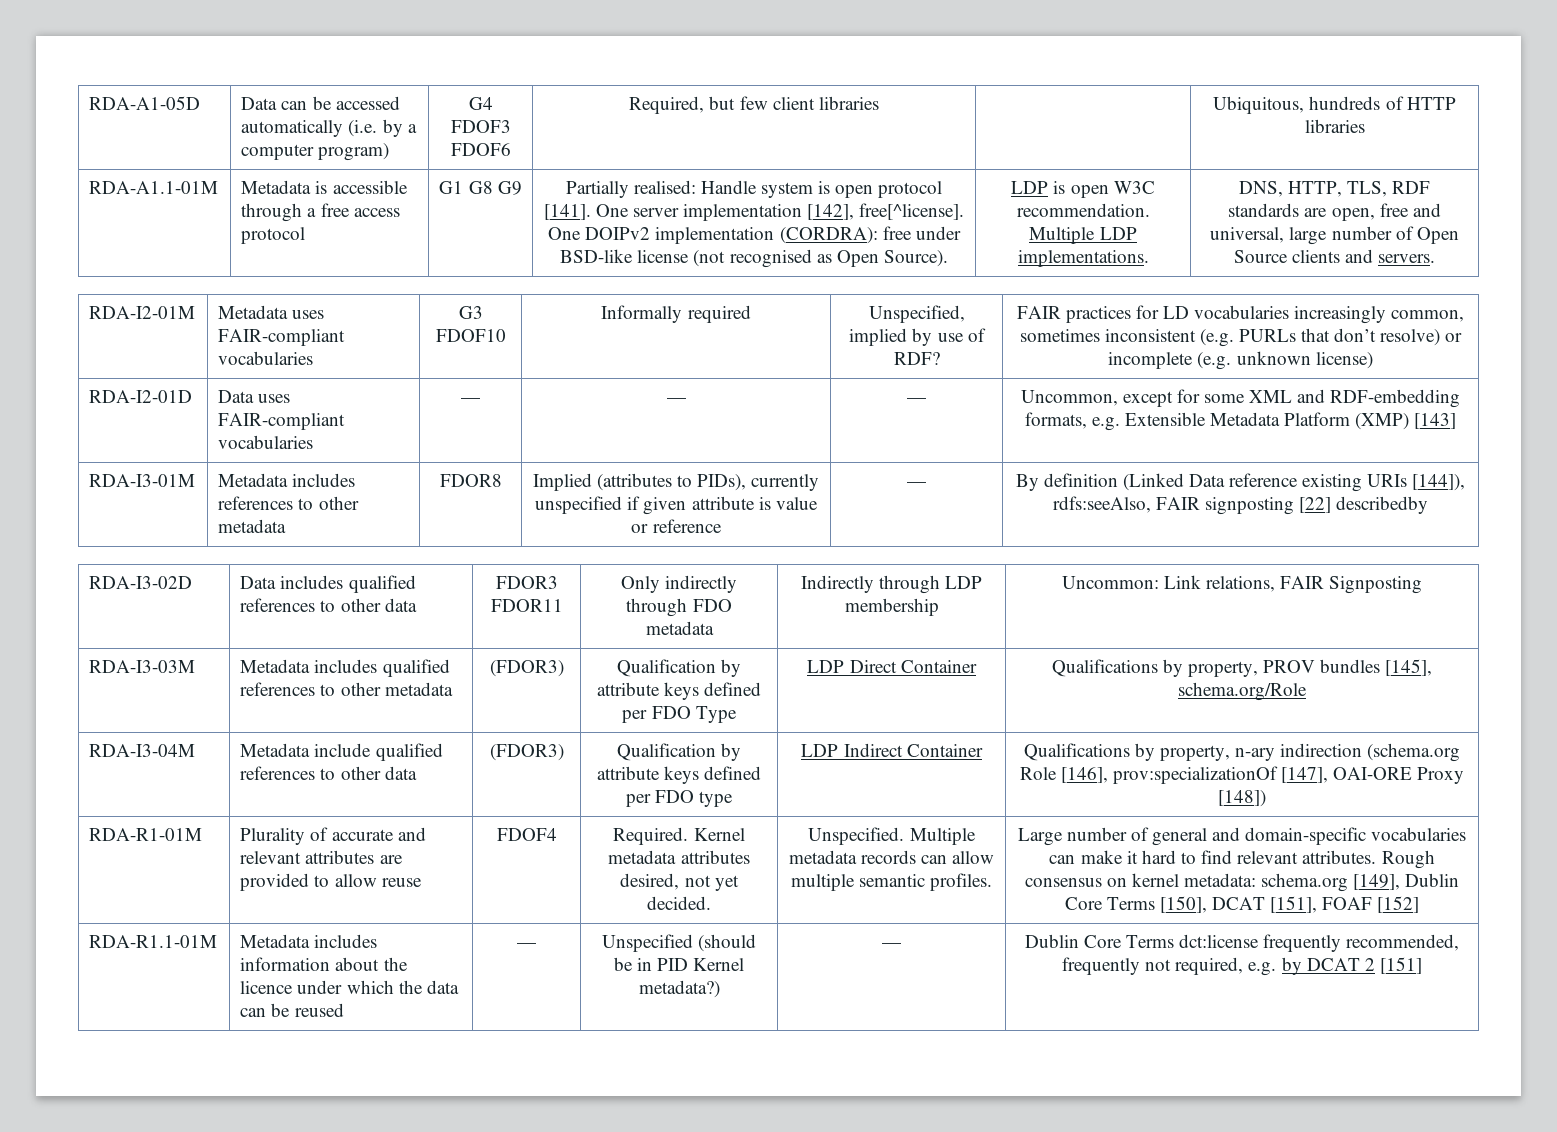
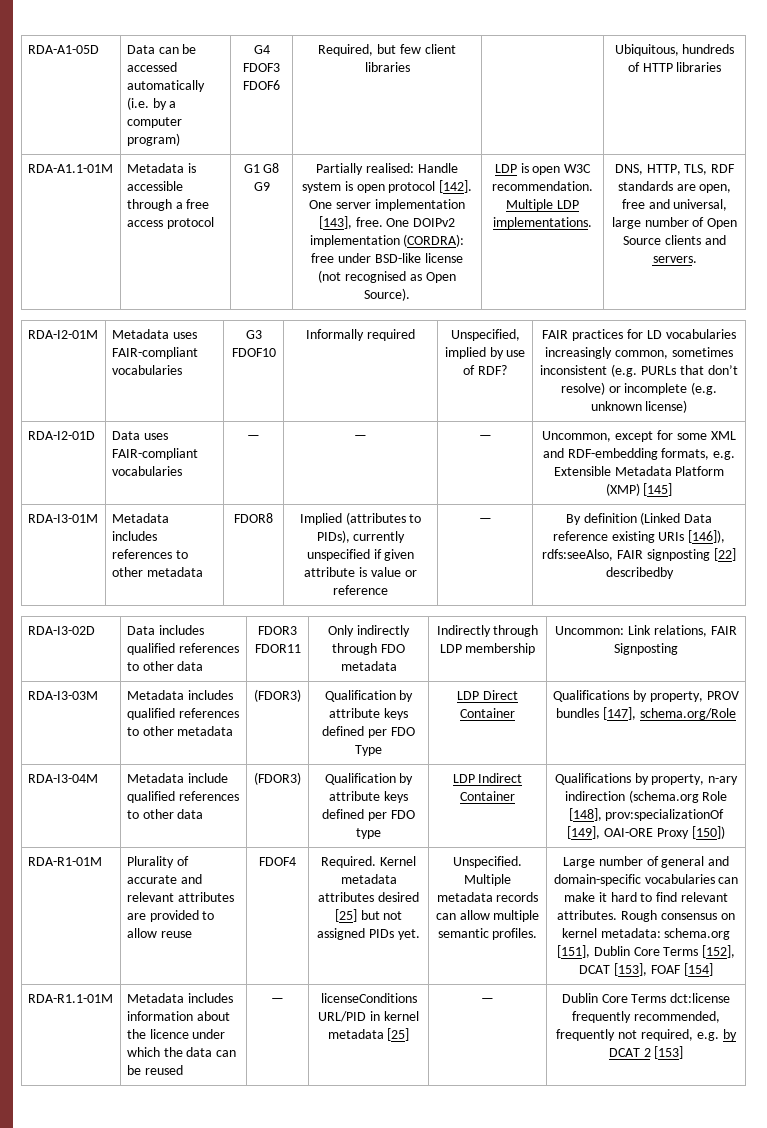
[543,204,591,220] [141]. -> [439,180,473,193] [142].
[807,203,965,220] [142], free[^license]. -> [318,216,383,229] [143], free.
[1414,413,1457,429] [143] -> [643,483,673,496] [145]
[1412,474,1466,491] [144]), -> [688,530,726,543] [146]),
[1385,659,1433,676] [145], -> [603,707,636,720] [147],
[1060,766,1329,784] [146], prov:specializationOf [147], -> [568,808,725,821] [567,826,601,839] [148], prov:specializationOf [149],
[1218,790,1266,807] [148]) -> [691,826,725,839] [150])
[620,873,739,891] [647,896,711,910] desired, not yet decided. -> [377,892,419,902] [334,909,403,922] [317,928,420,940] desired [25] but not assigned PIDs yet.
[1353,873,1460,890] [1064,896,1420,913] [149], Dublin Core Terms [150], DCAT [151], FOAF [152] -> [556,945,736,958] [579,963,713,976] [151], Dublin Core Terms [152], DCAT [153], FOAF [154]
[601,934,757,952] [613,957,745,971] [638,980,720,998] Unspecified (should be in PID Kernel metadata?) -> [320,993,417,1003] [318,1011,419,1022] [327,1028,410,1041] licenseConditions URL/PID in kernel metadata [25]
[1379,957,1422,974] [151] -> [654,1046,684,1059] [153]

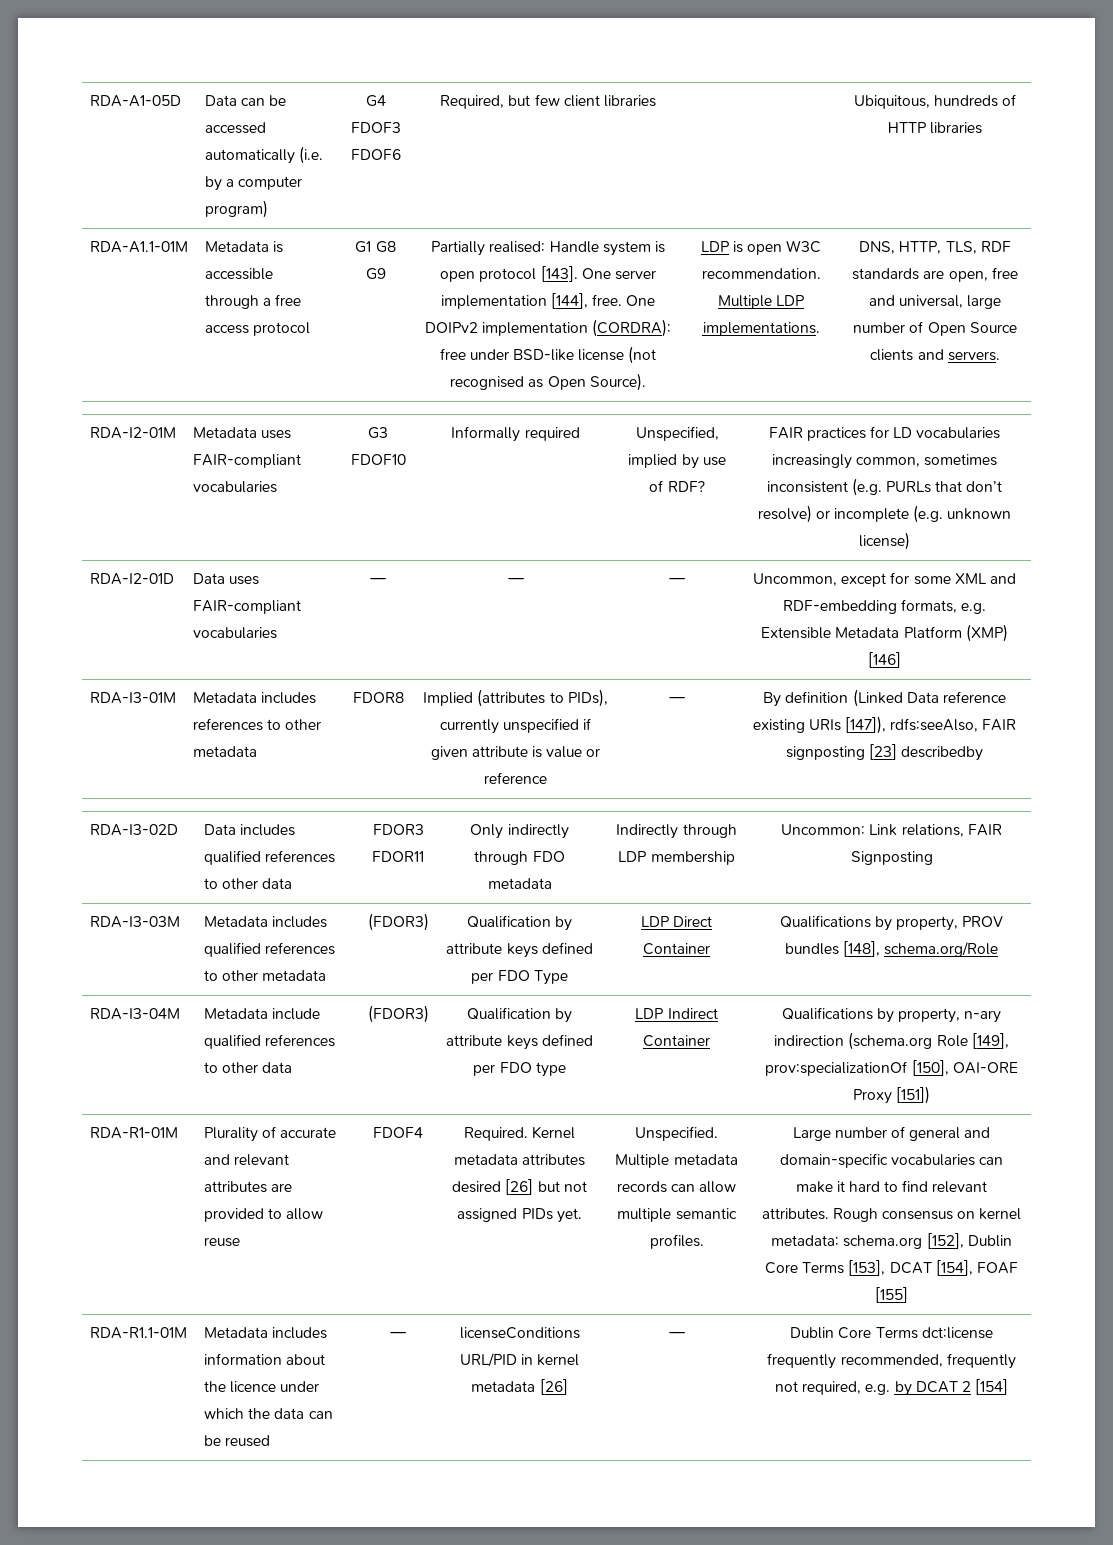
[439,180,473,193] [142]. -> [540,266,578,282] [143].
[318,216,352,229] [143], -> [550,293,588,309] [144],
[643,483,673,496] [145] -> [868,652,901,668] [146]
[688,530,726,543] [146]), -> [845,716,886,734] [147]),
[713,548,736,561] [22] -> [869,744,897,760] [23]
[603,707,636,720] [147], -> [843,941,880,957] [148],
[568,808,725,821] [567,826,601,839] [148], prov:specializationOf [149], -> [971,1033,1009,1049] [765,1060,949,1076] [149], prov:specializationOf [150],
[691,826,725,839] [150]) -> [896,1086,931,1104] [151])
[334,909,357,922] [25] -> [505,1179,534,1195] [26]
[556,945,736,958] [579,963,713,976] [151], Dublin Core Terms [152], DCAT [153], FOAF [154] -> [926,1233,1012,1249] [765,1260,1018,1276] [875,1287,908,1303] [152], Dublin Core Terms [153], DCAT [154], FOAF [155]
[387,1028,410,1041] [25] -> [539,1379,568,1395] [26]
[654,1046,684,1059] [153] -> [975,1379,1009,1395] [154]

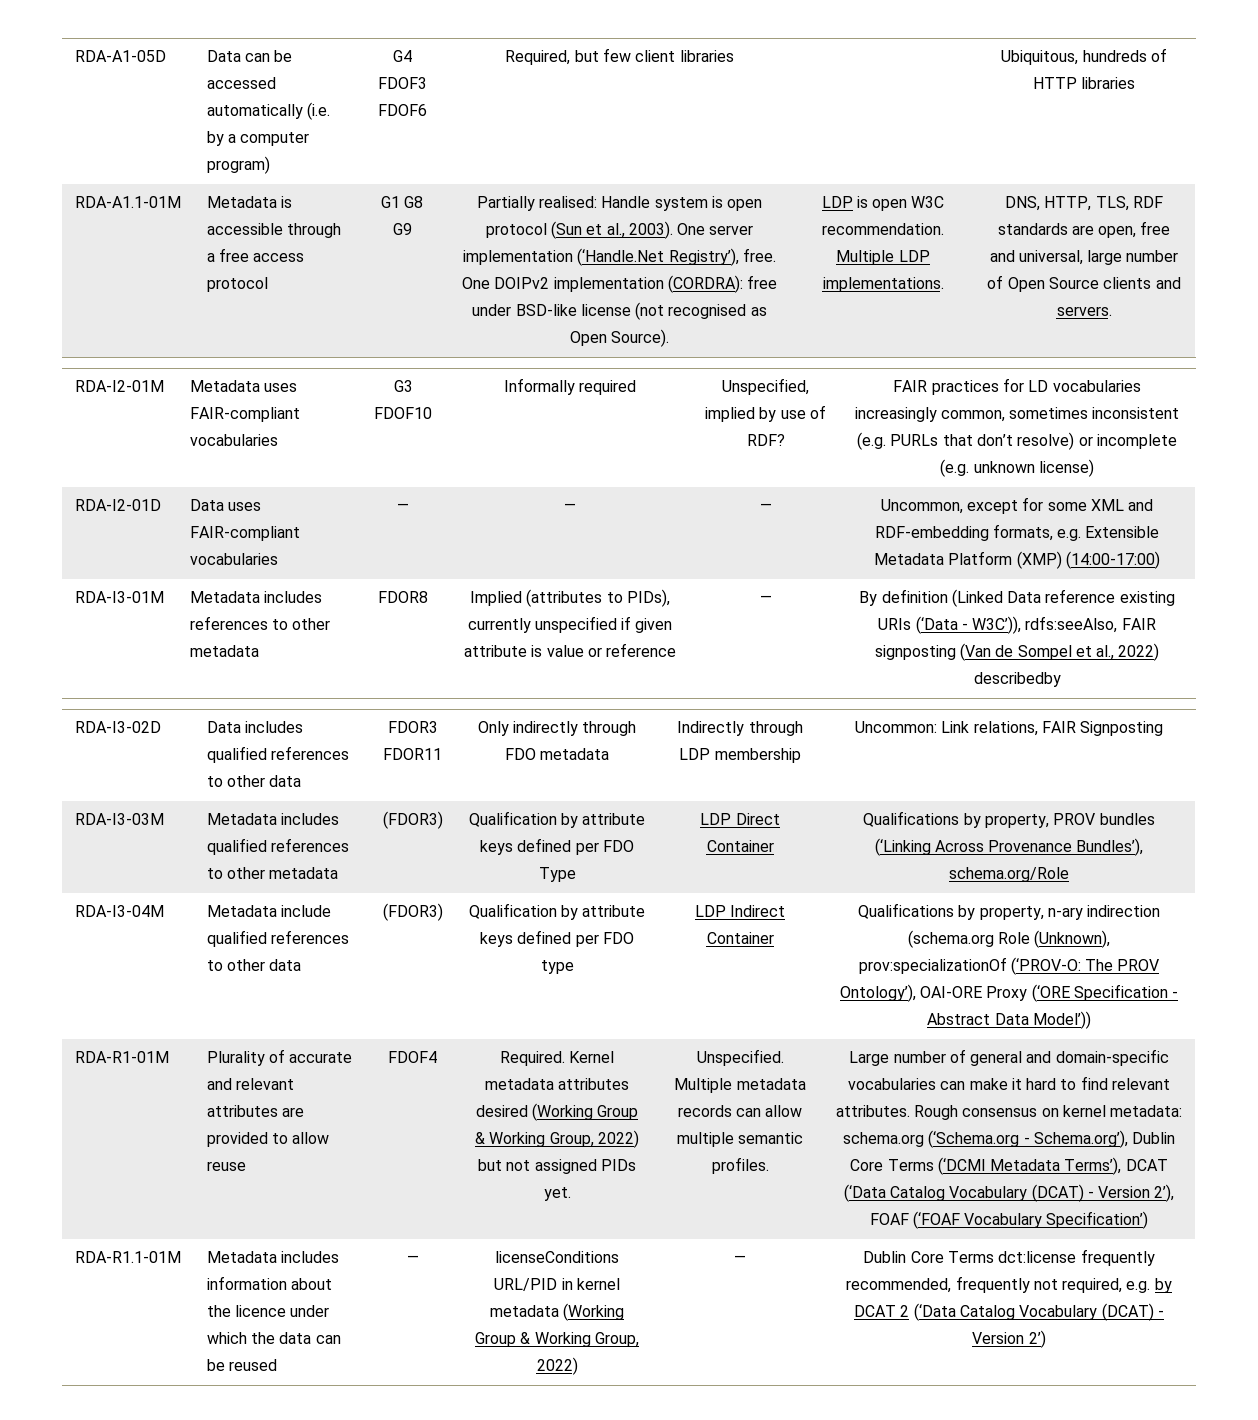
[540,266,578,282] [143]. -> [550,221,673,239] (Sun et al., 2003).
[550,293,588,309] [144], -> [577,248,739,266] (‘Handle.Net Registry’),
[868,652,901,668] [146] -> [1065,551,1160,569] (14:00-17:00)
[845,716,1017,734] [785,744,897,760] [147]), rdfs:seeAlso, FAIR signposting [23] -> [915,616,1156,634] [874,643,1160,661] (‘Data - W3C’)), rdfs:seeAlso, FAIR signposting (Van de Sompel et al., 2022)
[843,941,880,957] [148], -> [874,838,1144,856] (‘Linking Across Provenance Bundles’),
[971,1033,1009,1049] [765,1060,1018,1076] [852,1086,931,1104] [149], prov:specializationOf [150], OAI-ORE Proxy [151]) -> [1034,930,1111,948] [858,957,1160,975] [839,984,1179,1002] [927,1011,1091,1029] (Unknown), prov:specializationOf (‘PROV-O: The PROV Ontology’), OAI-ORE Proxy (‘ORE Specification - Abstract Data Model’))
[505,1179,534,1195] [26] -> [532,1103,639,1121] [475,1130,639,1148] (Working Group & Working Group, 2022)
[926,1233,1012,1249] [765,1260,1018,1276] [875,1287,908,1303] [152], Dublin Core Terms [153], DCAT [154], FOAF [155] -> [928,1130,1176,1148] [850,1157,1168,1175] [843,1184,1175,1202] [869,1211,1149,1229] (‘Schema.org - Schema.org’), Dublin Core Terms (‘DCMI Metadata Terms’), DCAT (‘Data Catalog Vocabulary (DCAT) - Version 2’), FOAF (‘FOAF Vocabulary Specification’)
[539,1379,568,1395] [26] -> [563,1303,625,1321] [475,1332,639,1347] [536,1357,578,1375] (Working Group & Working Group, 2022)
[975,1379,1009,1395] [154] -> [913,1303,1164,1321] [972,1330,1046,1348] (‘Data Catalog Vocabulary (DCAT) - Version 2’)

